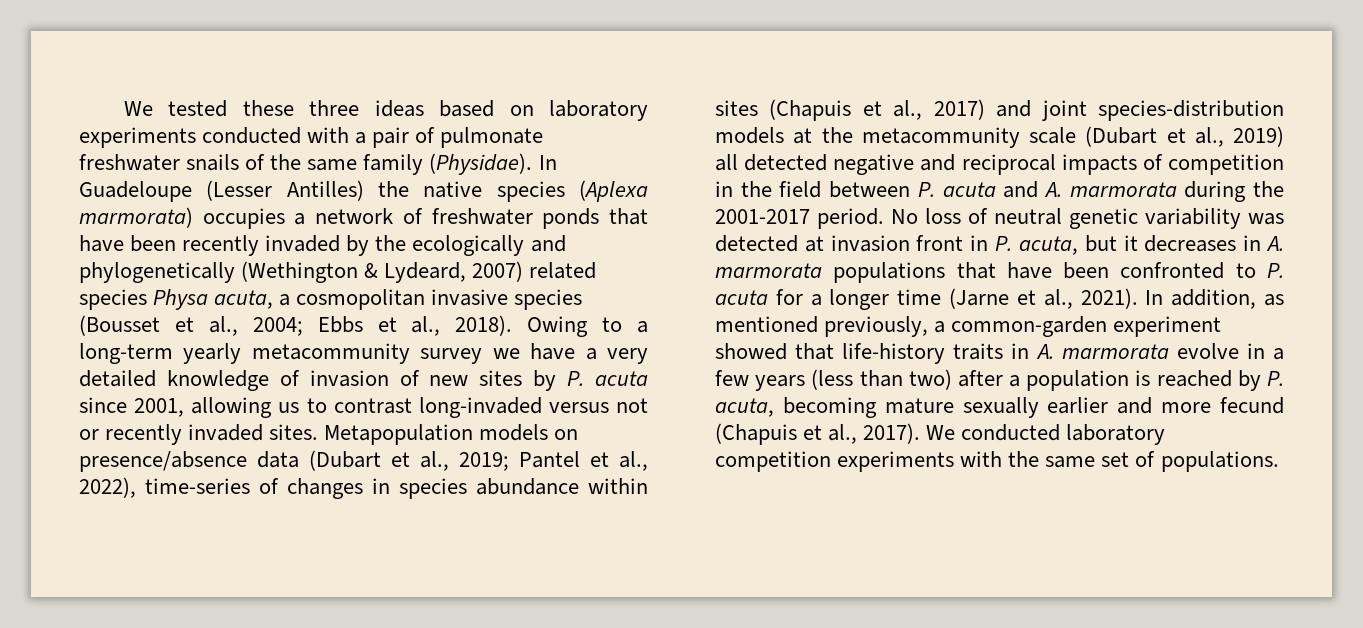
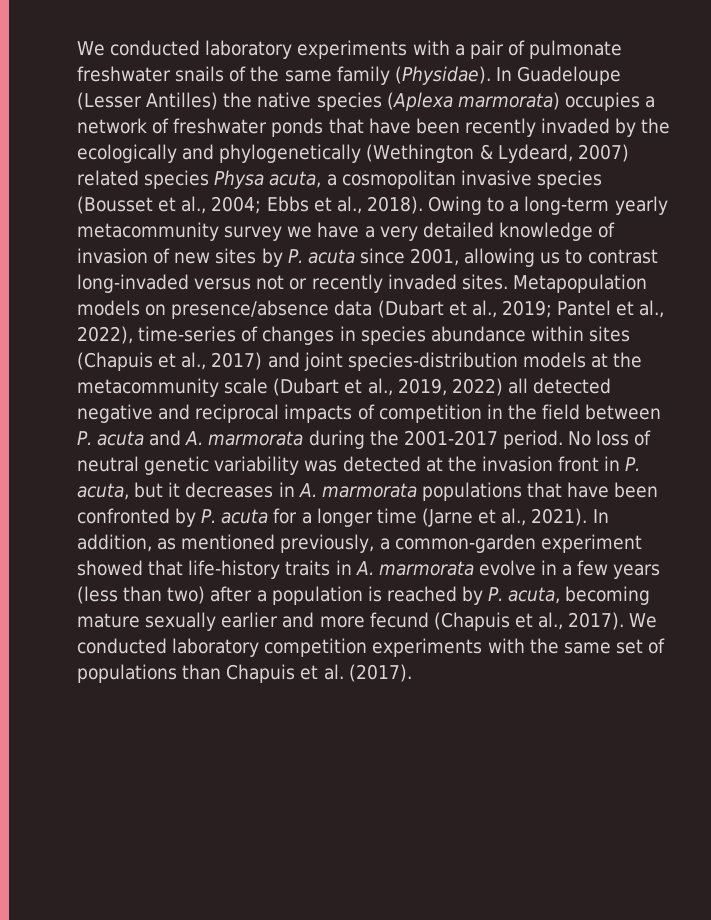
[123,100,534,117] We tested these three ideas based on -> [77,40,201,56] We conducted
[202,127,302,144] conducted -> (408, 49) none
[1233,126,1284,147] 2019) -> [397,378,503,396] 2019, 2022)
(824, 244) none -> [447,456,477,472] the
[1235,263,1256,278] to -> [175,508,197,527] by
[1160,451,1279,472] populations. -> [77,664,412,683] populations than Chapuis et al. (2017).

